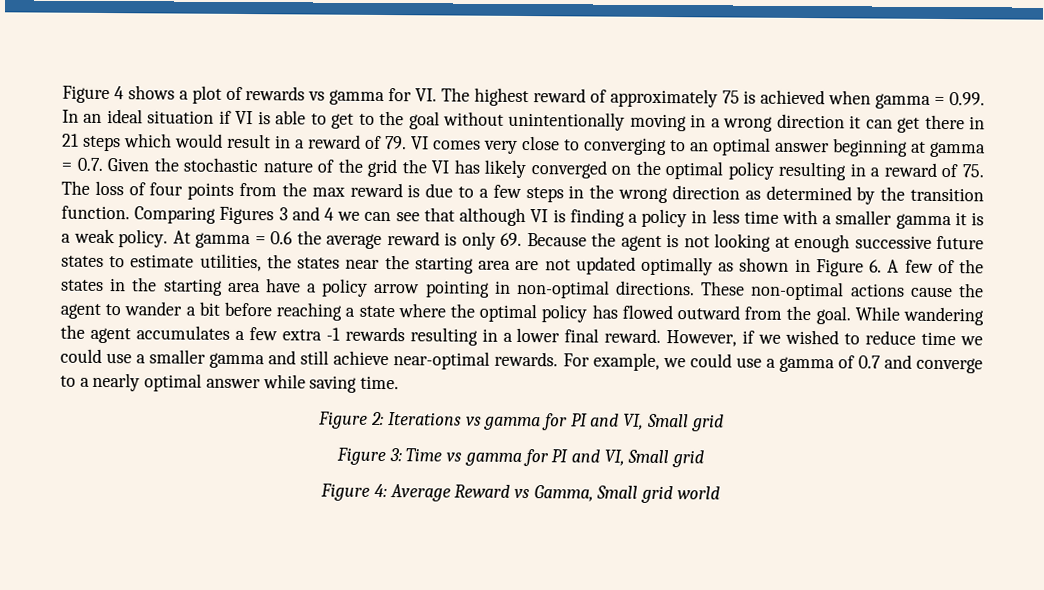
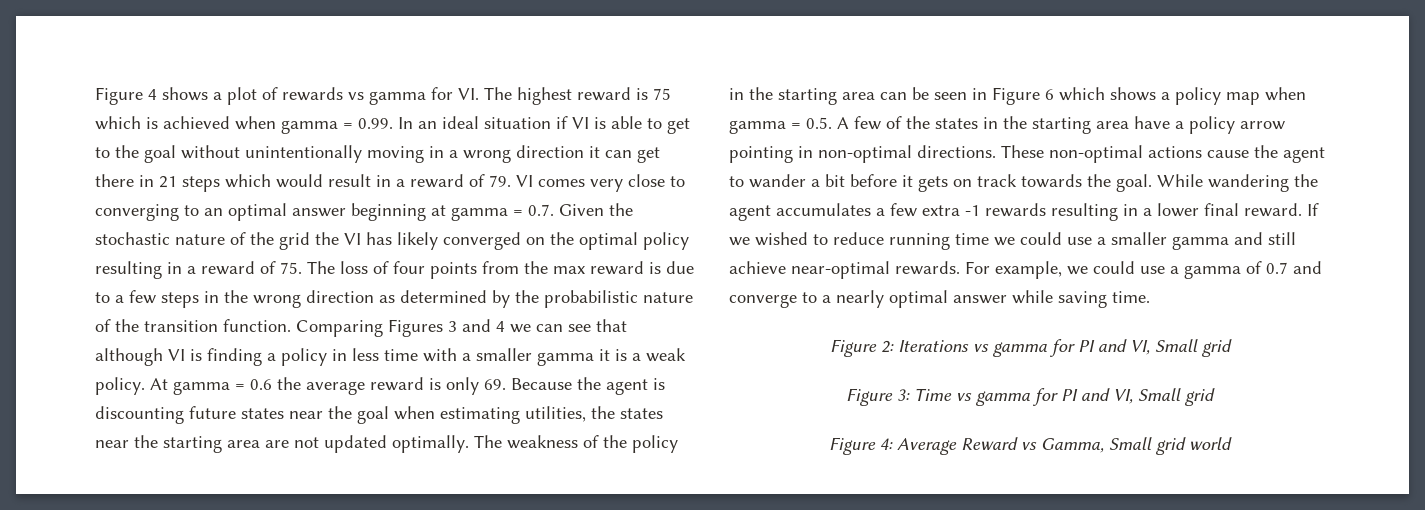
[589,88,740,108] of approximately 75 -> [636,88,671,100] [95,116,141,130] is 75 which
(906, 193) none -> [544,290,693,308] [95,319,139,332] probabilistic nature of the
[683,233,984,253] [61,254,195,268] not looking at enough successive future states to estimate -> [95,406,520,424] discounting future states near the goal when estimating
[640,256,883,277] optimally as shown in Figure 6. -> [392,435,678,453] [729,87,1306,105] [729,117,832,134] optimally. The weakness of the policy in the starting area can be seen in Figure 6 which shows a policy map when gamma = 0.5.
[276,302,783,323] reaching a state where the optimal policy has flowed outward from -> [902,174,1082,192] it gets on track towards
[666,330,756,347] However, if -> [1307,203,1319,216] If
(917, 337) none -> [889,233,950,250] running

